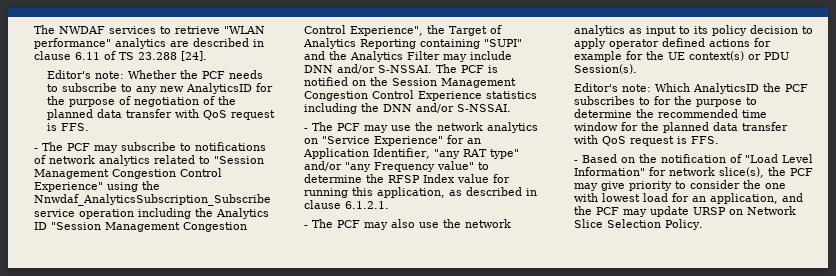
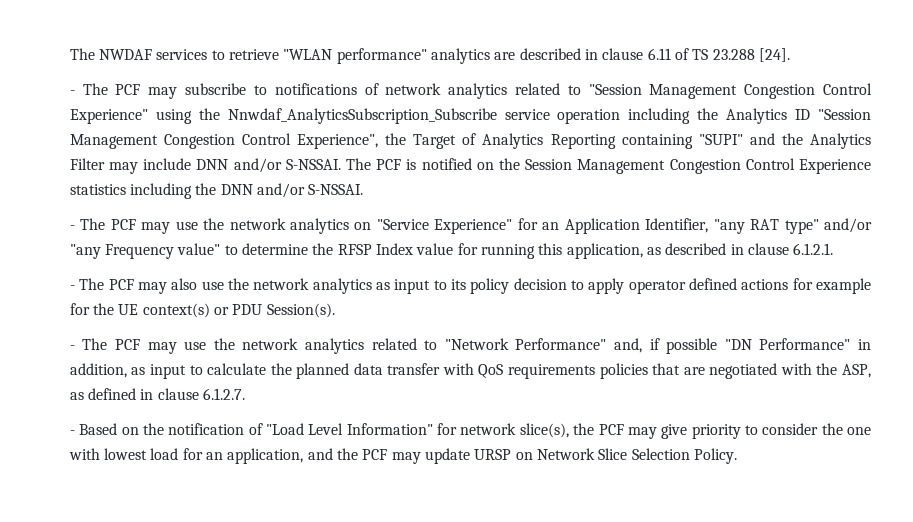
[46,70,263,79] [46,83,273,94] [46,96,236,107] [46,109,275,120] [46,123,89,131] // Editor's note: Whether the PCF needs to subscribe to any new AnalyticsID for the purpose of negotiation of the planned data transfer with QoS request is FFS. -> (790, 55) none
[574,83,809,94] [574,96,758,107] [574,109,768,118] [574,122,789,133] [574,135,720,146] Editor's note: Which AnalyticsID the PCF subscribes to for the purpose to determine the recommended time window for the planned data transfer with QoS request is FFS. -> [69,338,871,354] [69,363,871,379] [69,388,246,400] - The PCF may use the network analytics related to "Network Performance" and, if possible "DN Performance" in addition, as input to calculate the planned data transfer with QoS requirements policies that are negotiated with the ASP, as defined in clause 6.1.2.7.

